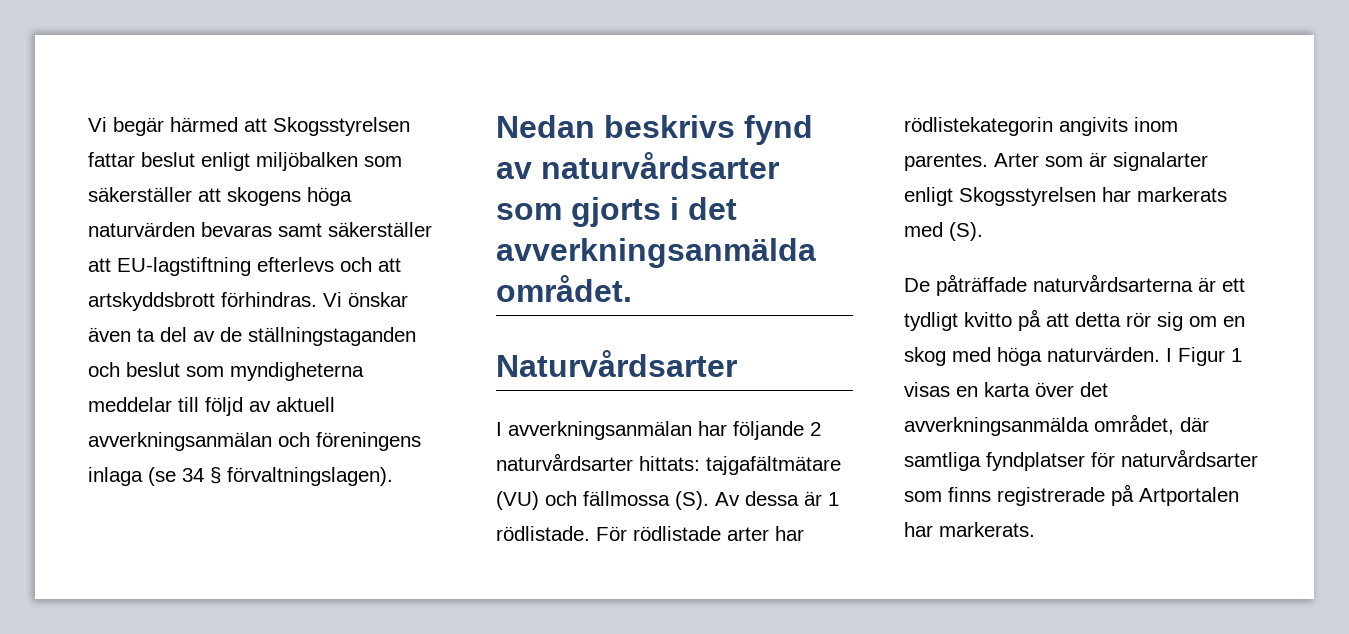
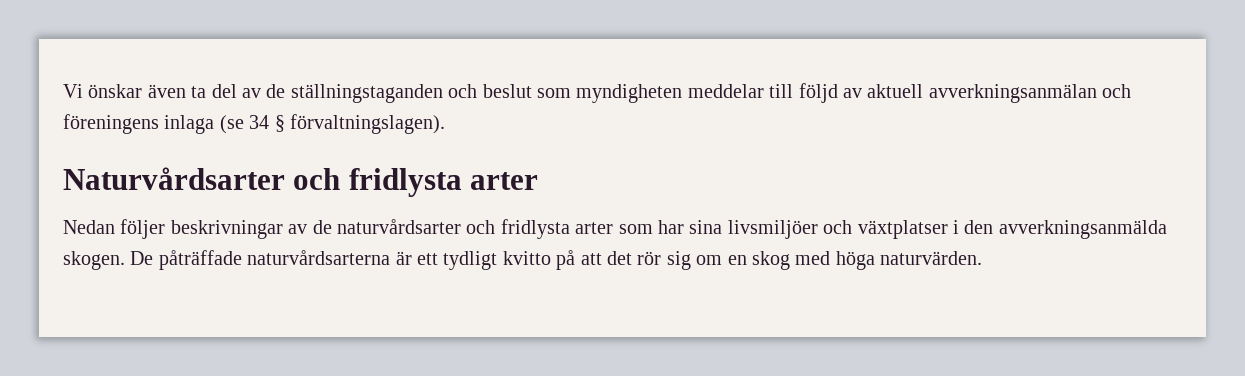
[88,117,410,136] [88,152,402,171] [88,187,352,206] [88,222,432,237] [88,257,401,276] [88,292,342,311] Vi begär härmed att Skogsstyrelsen fattar beslut enligt miljöbalken som säkerställer att skogens höga naturvärden bevaras samt säkerställer att EU-lagstiftning efterlevs och att artskyddsbrott förhindras. Vi -> [63,84,83,98] Vi
[230,362,364,381] myndigheterna -> [576,84,683,103] myndigheten
[496,115,813,145] [496,152,779,179] [496,197,737,227] [496,238,816,268] [496,275,632,302] [496,350,737,377] [496,421,821,440] [496,453,841,475] [496,491,839,510] [496,526,804,541] [904,117,1178,136] [904,152,1208,171] [904,187,1227,206] [904,222,983,241] Nedan beskrivs fynd av naturvårdsarter som gjorts i det avverkningsanmälda området. // Naturvårdsarter // I avverkningsanmälan har följande 2 naturvårdsarter hittats: tajgafältmätare (VU) och fällmossa (S). Av dessa är 1 rödlistade. För rödlistade arter har rödlistekategorin angivits inom parentes. Arter som är signalarter enligt Skogsstyrelsen har markerats med (S). // -> [63,167,539,197] [63,219,1167,239] [63,251,125,270] Naturvårdsarter och fridlysta arter // Nedan följer beskrivningar av de naturvårdsarter och fridlysta arter som har sina livsmiljöer och växtplatser i den avverkningsanmälda skogen.
[1075,312,1121,327] detta -> [606,251,632,265] det
[1166,347,1242,366] [904,382,1108,397] [904,414,1209,436] [904,449,1258,471] [904,484,1239,506] [904,522,1035,537] I Figur 1 visas en karta över det avverkningsanmälda området, där samtliga fyndplatser för naturvårdsarter som finns registrerade på Artportalen har markerats. -> (983, 258) none

